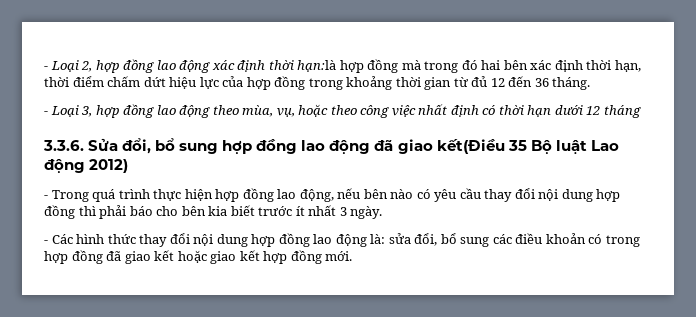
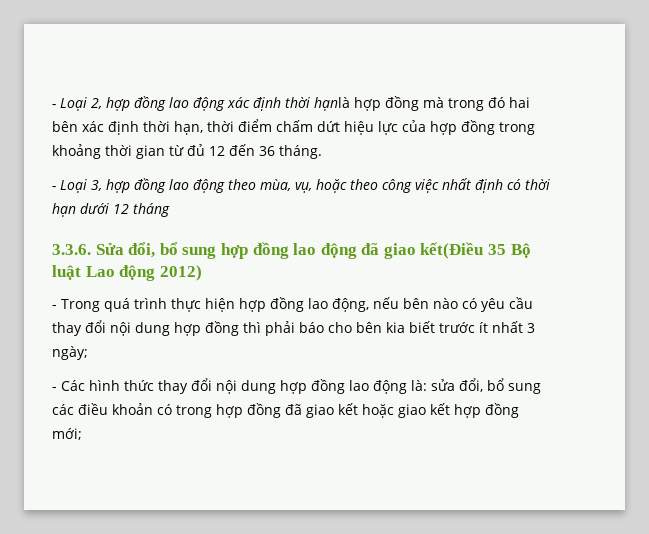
[297,60,337,72] hạn:là -> [314,97,350,111] hạnlà
[350,206,383,219] ngày. -> [52,346,88,360] ngày;
[325,251,353,261] mới. -> [52,428,82,440] mới;

